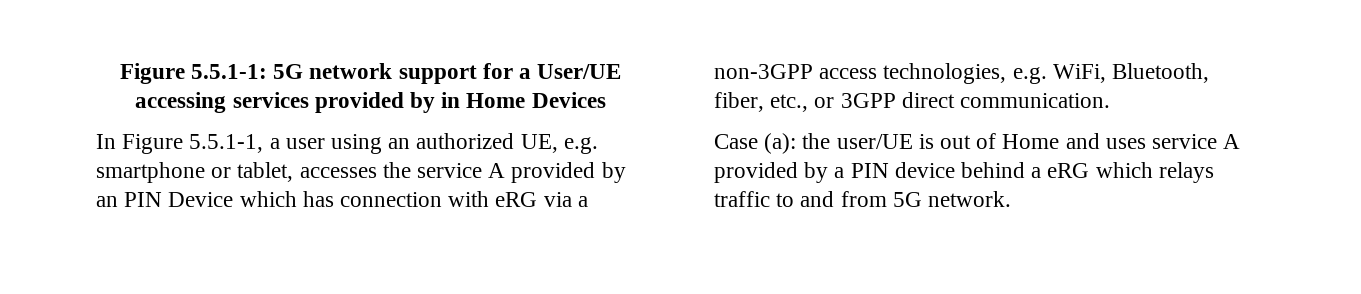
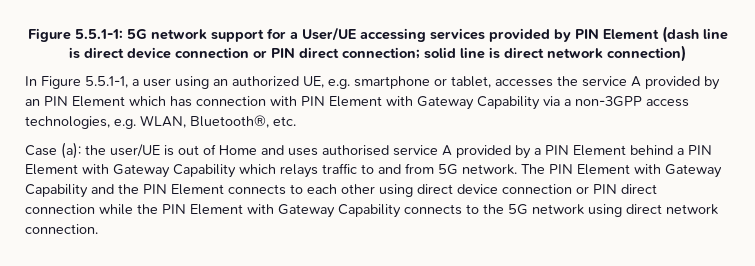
[441,92,606,108] in Home Devices -> [574,26,728,43] [69,45,686,62] PIN Element (dash line is direct device connection or PIN direct connection; solid line is direct network connection)
[168,192,234,207] Device -> [72,96,125,107] Element
[495,192,538,207] eRG -> [301,96,540,110] PIN Element with Gateway Capability
[1052,63,1210,83] [714,92,1111,112] WiFi, Bluetooth, fiber, etc., or 3GPP direct communication. -> [140,115,296,128] WLAN, Bluetooth®, etc.
(1146, 143) none -> [322,145,389,156] authorised
[894,162,955,178] device -> [573,145,626,156] Element
[1047,163,1090,178] eRG -> [688,145,712,155] [25,164,236,178] PIN Element with Gateway Capability
(1012, 199) none -> [521,164,722,178] [25,184,657,198] [25,204,718,218] [25,224,98,234] The PIN Element with Gateway Capability and the PIN Element connects to each other using direct device connection or PIN direct connection while the PIN Element with Gateway Capability connects to the 5G network using direct network connection.

